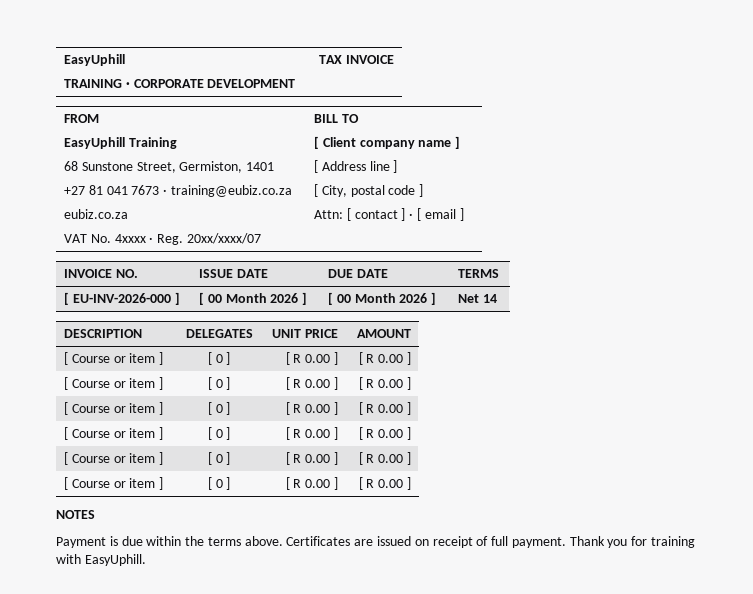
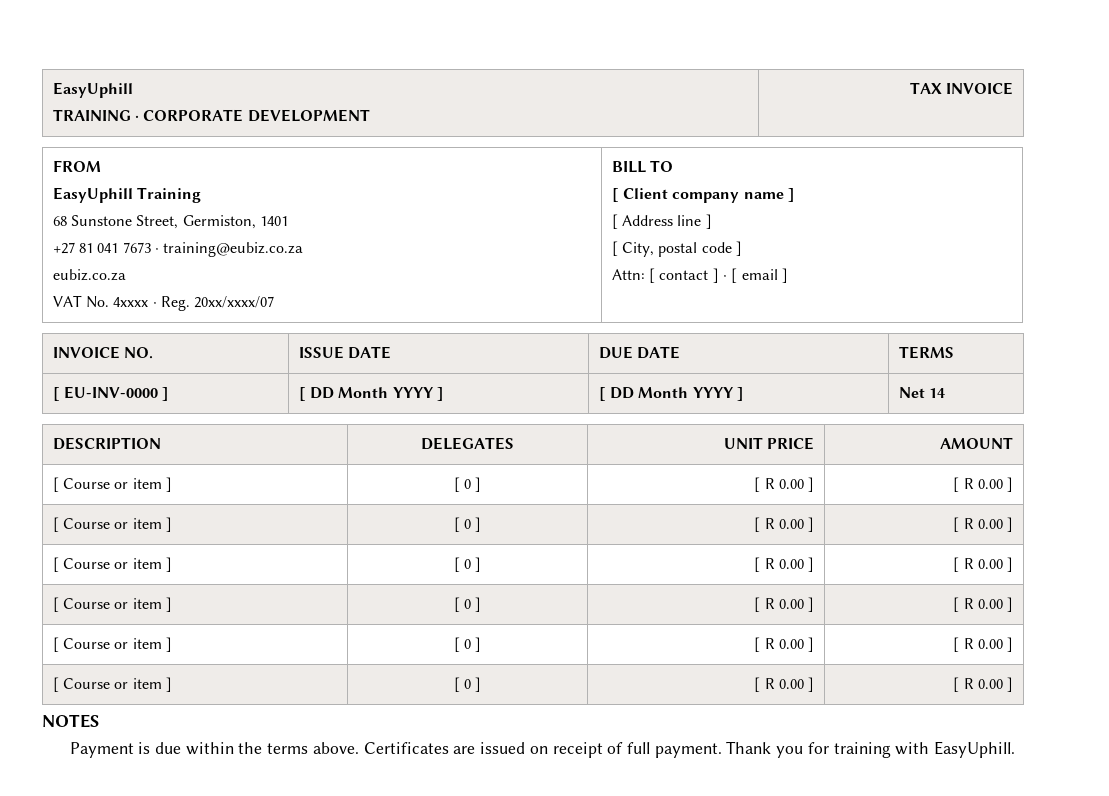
[72,292,180,305] [199,292,308,305] [328,292,428,305] EU-INV-2026-000 ] | [ 00 Month 2026 ] | [ 00 Month 2026 -> [63,386,170,401] [298,387,444,401] [598,387,734,401] EU-INV-0000 ] | [ DD Month YYYY ] | [ DD Month YYYY

